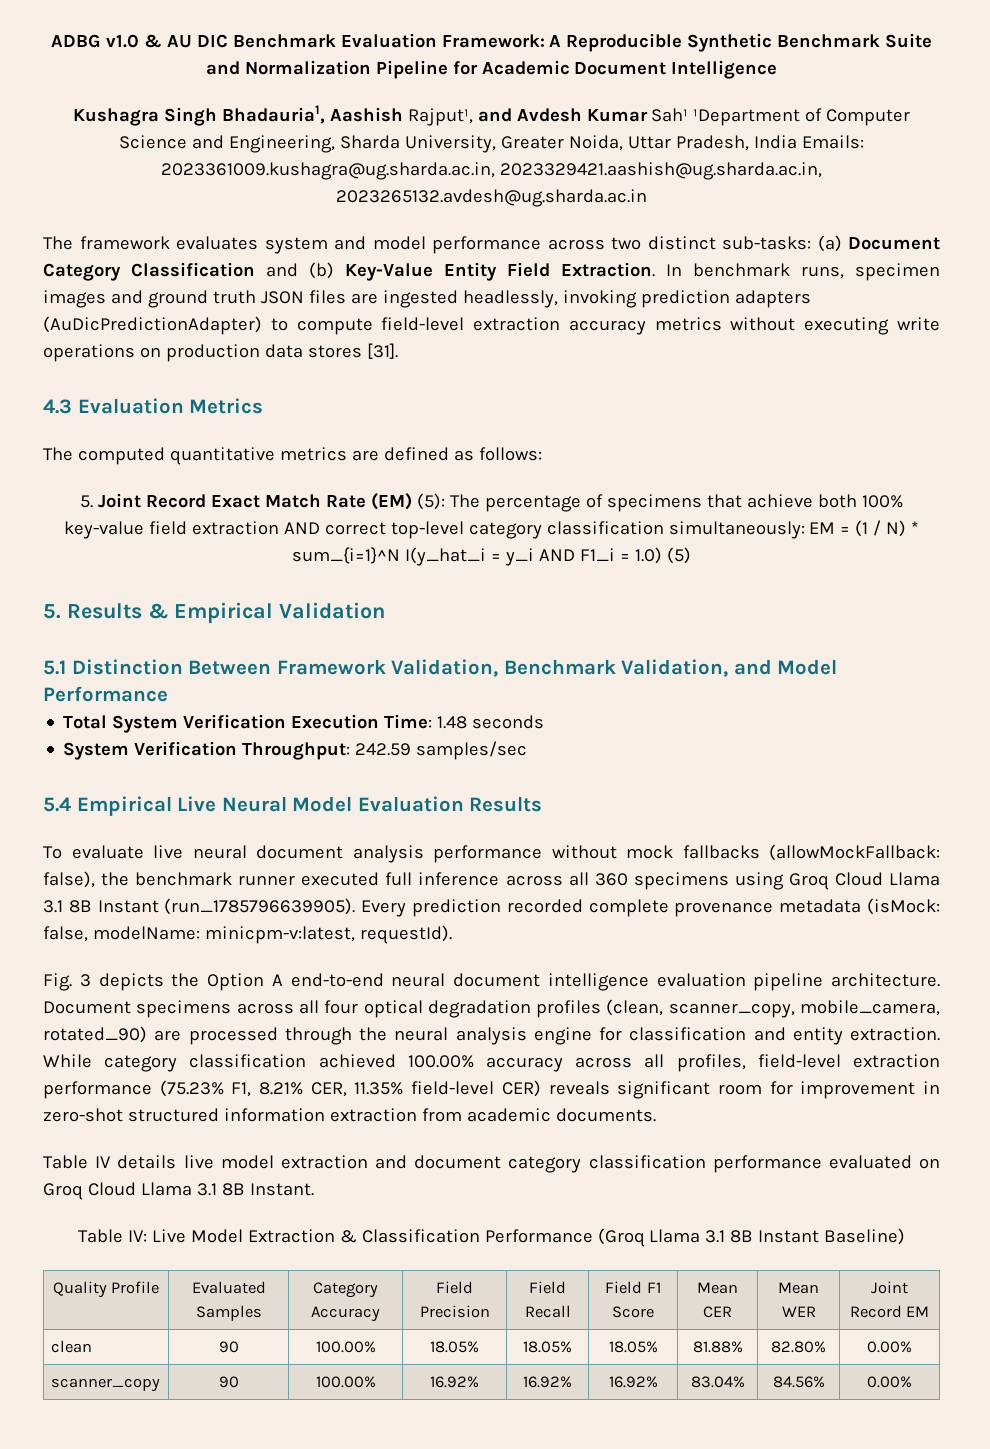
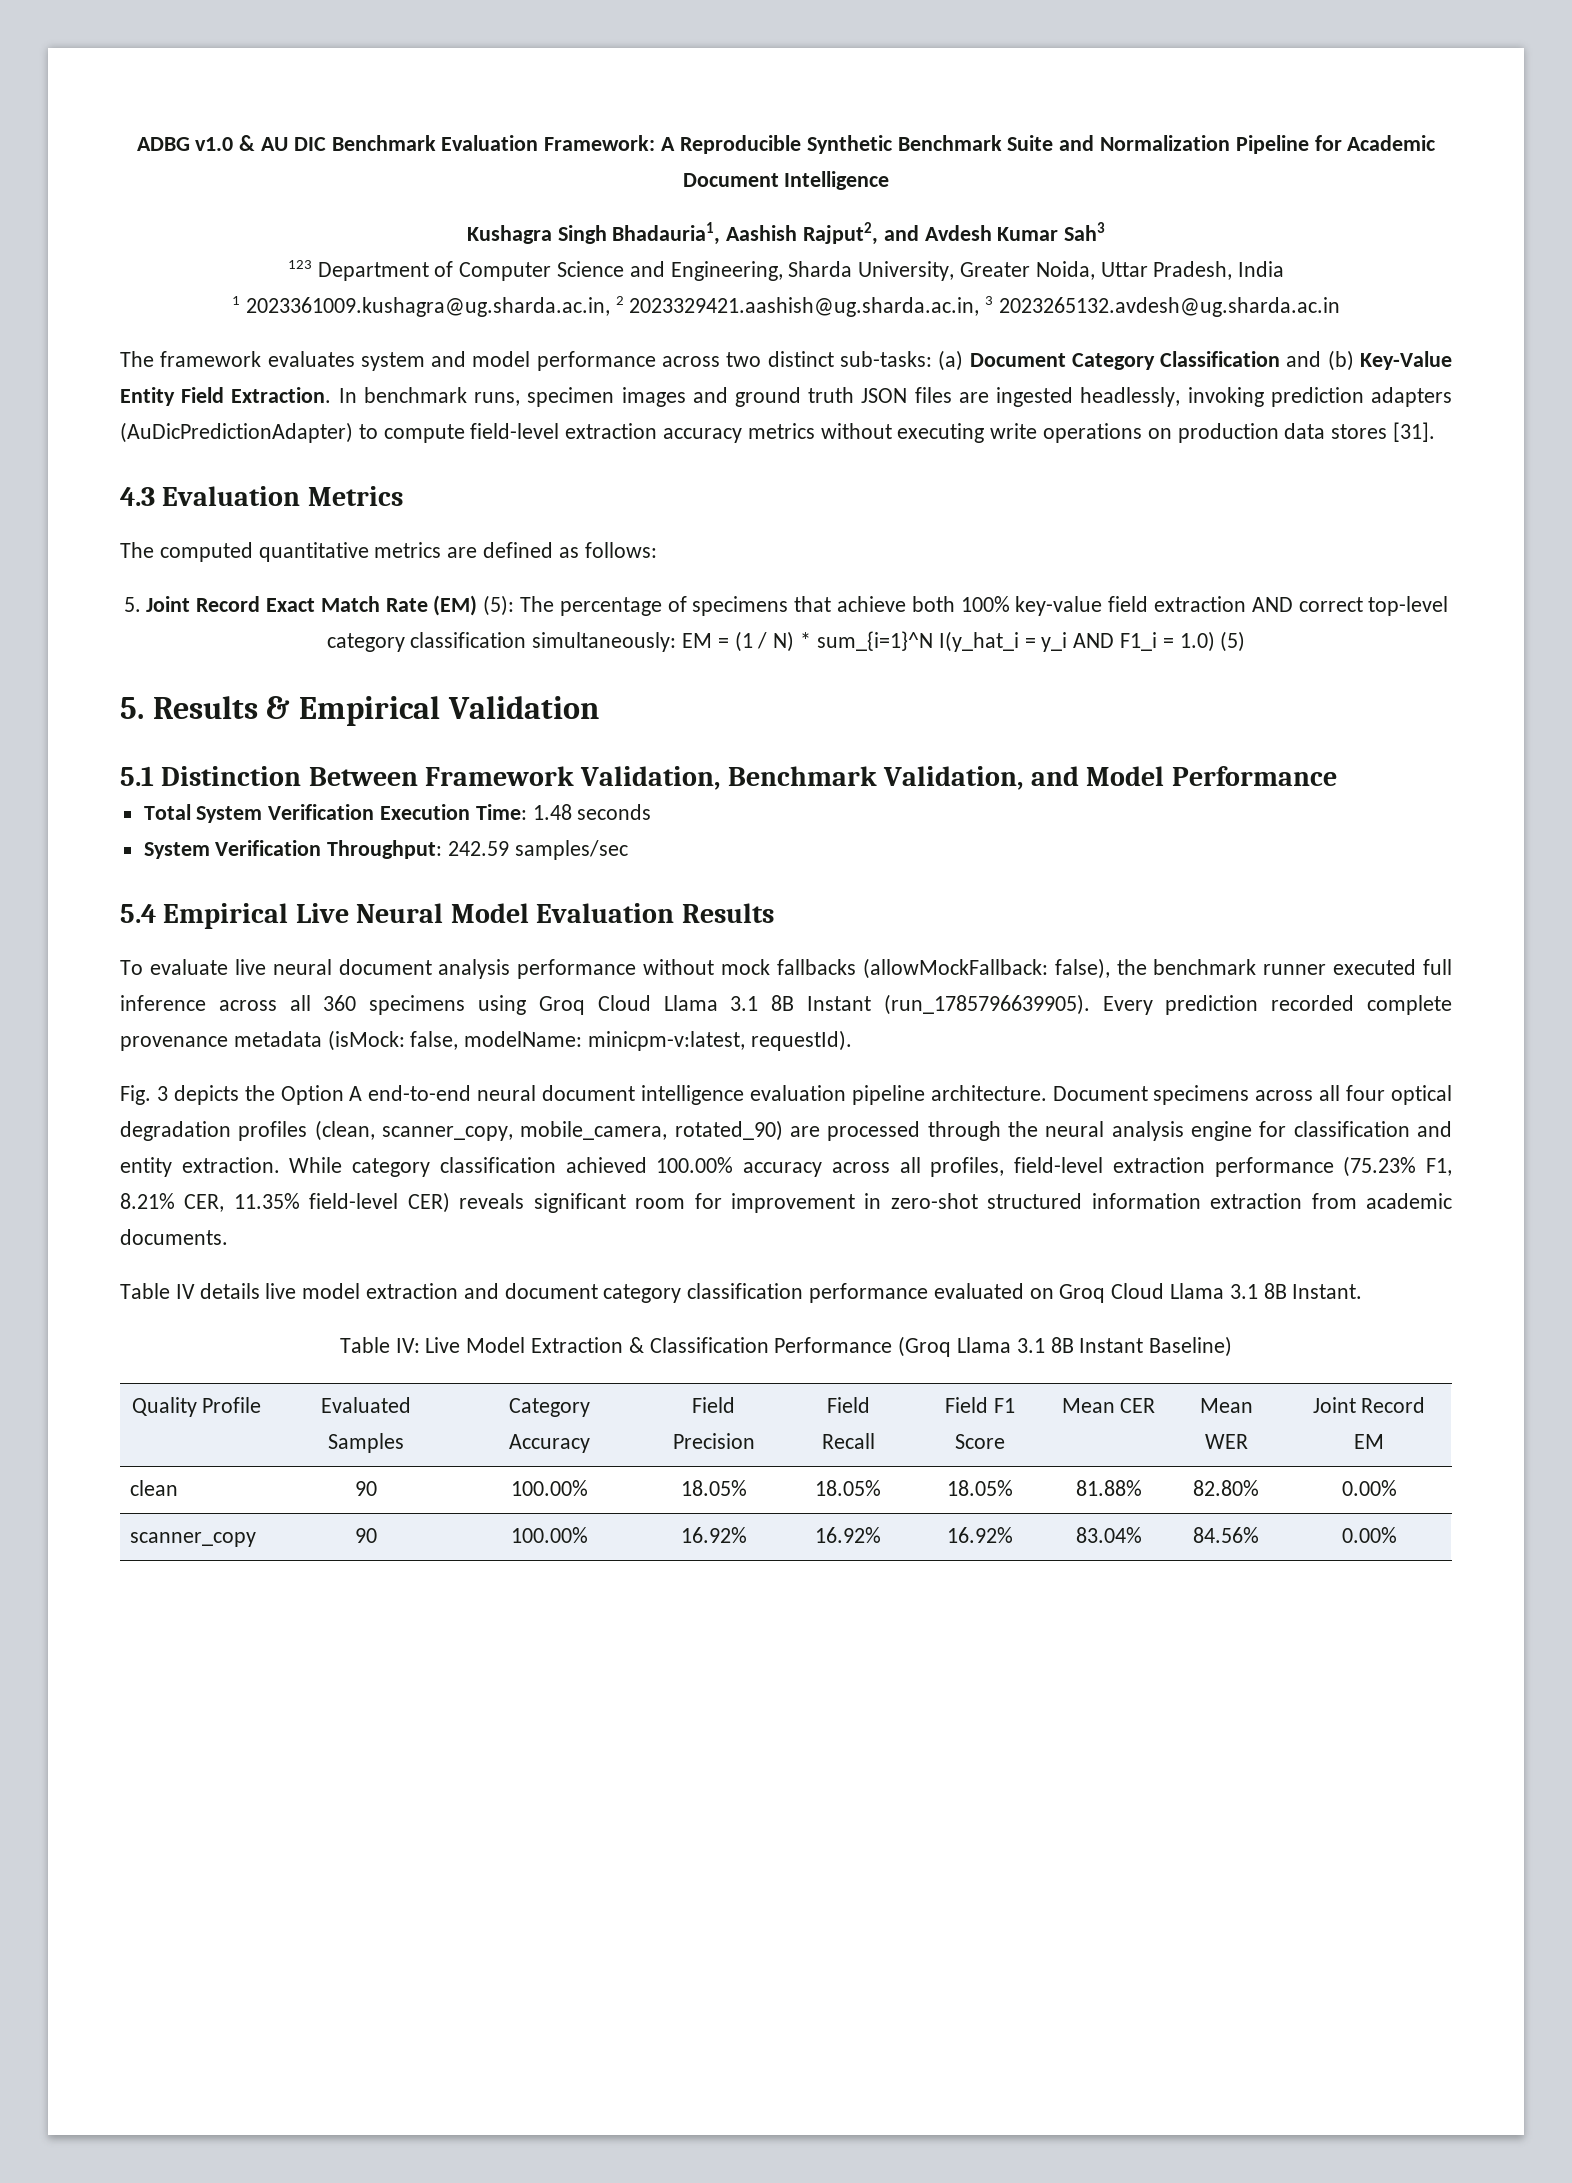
[407,108,473,126] Rajput¹, -> [802,222,878,245] Rajput2,
[651,108,801,126] Sah¹ ¹Department -> [1064,222,1106,241] [287,260,429,281] Sah3 // 123 Department
[801,135,864,149] [161,162,822,180] Emails: 2023361009.kushagra@ug.sharda.ac.in, 2023329421.aashish@ug.sharda.ac.in, -> [231,296,994,317] // 1 2023361009.kushagra@ug.sharda.ac.in, 2 2023329421.aashish@ug.sharda.ac.in, 3

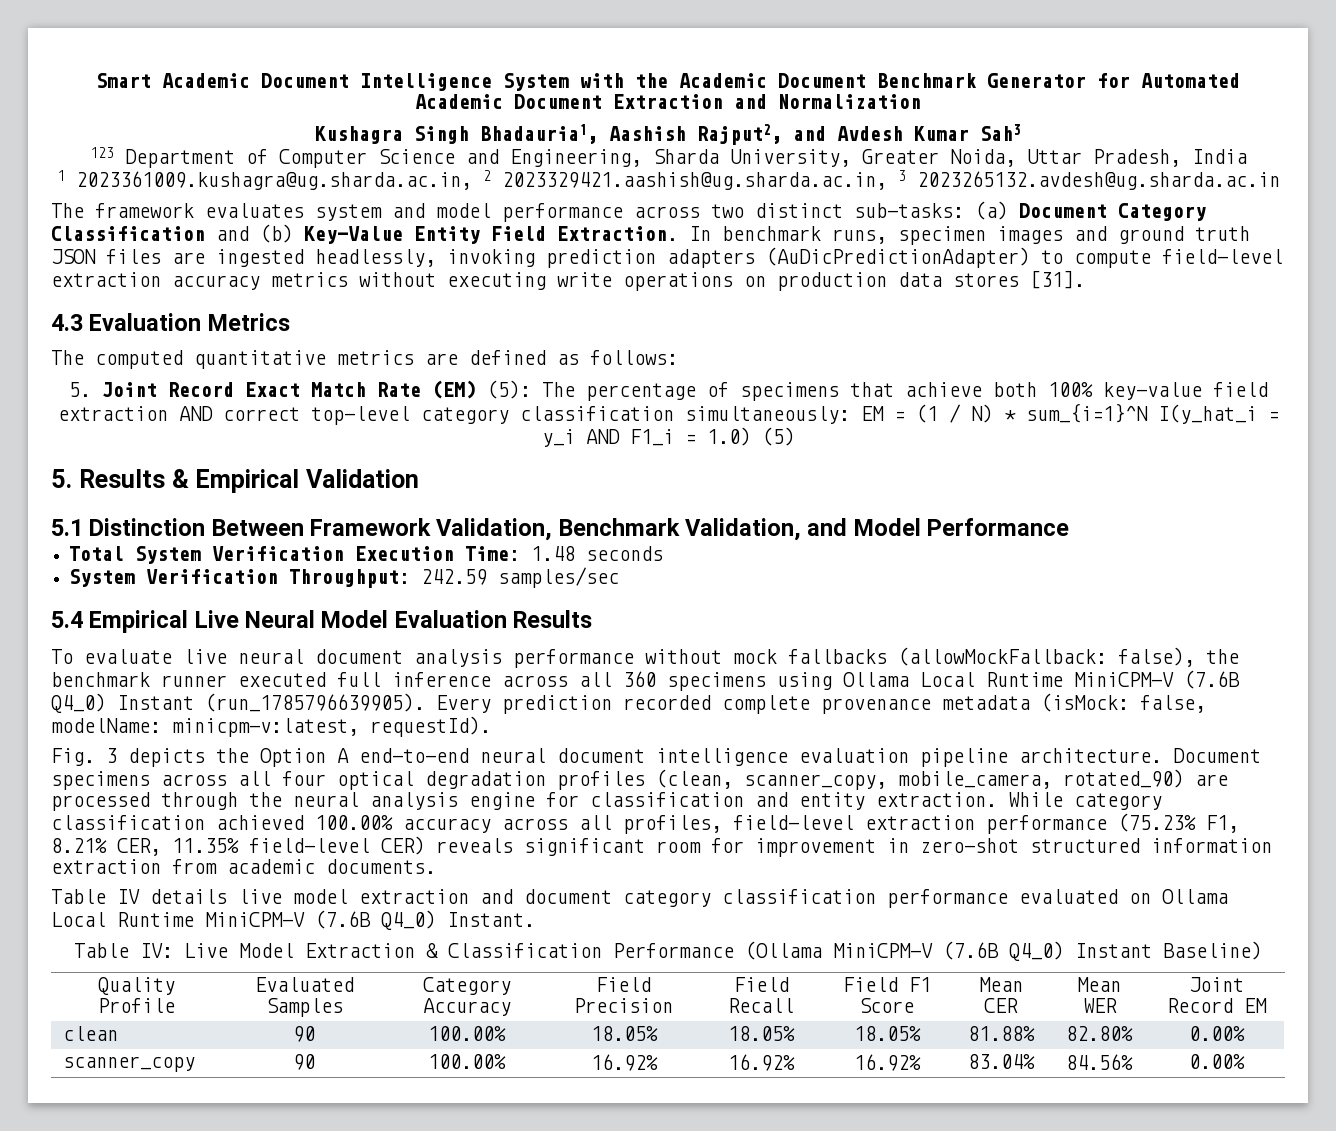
[136,135,1436,154] [682,171,890,190] ADBG v1.0 & AU DIC Benchmark Evaluation Framework: A Reproducible Synthetic Benchmark Suite and Normalization Pipeline for Academic Document Intelligence -> [96,73,1240,91] [415,94,921,109] Smart Academic Document Intelligence System with the Academic Document Benchmark Generator for Automated Academic Document Extraction and Normalization
[538,995,795,1015] Groq Cloud Llama 3.1 8B -> [843,670,1240,689] [51,693,106,713] Ollama Local Runtime MiniCPM-V (7.6B Q4_0)
[1059,1283,1287,1303] Groq Cloud Llama 3.1 8B -> [1162,889,1228,904] [51,910,436,930] Ollama Local Runtime MiniCPM-V (7.6B Q4_0)
[898,1336,1074,1357] (Groq Llama 3.1 8B -> [745,941,1064,961] (Ollama MiniCPM-V (7.6B Q4_0)

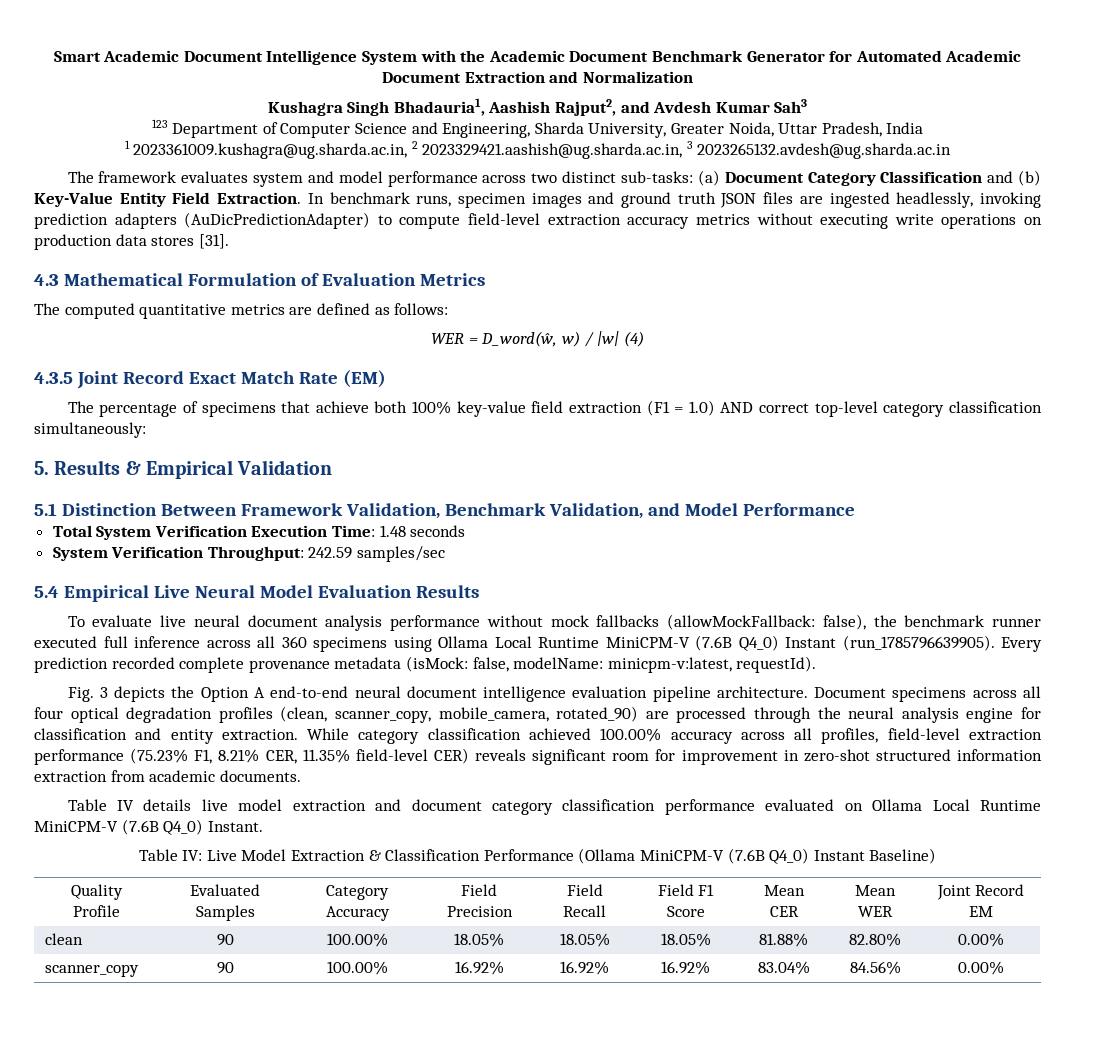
(83, 322) none -> [63,273,319,286] Mathematical Formulation of
[68,382,91,397] 5. -> [431,331,644,347] [34,372,73,384] WER = D_word(ŵ, w) / |w| (4) // 4.3.5
[486,380,531,399] (5): -> (386, 379) //
(168, 413) none -> [646,400,715,416] (F1 = 1.0)
[860,403,1279,424] [541,427,795,447] EM = (1 / N) * sum_{i=1}^N I(y_hat_i = y_i AND F1_i = 1.0) (5) -> (146, 430) none

